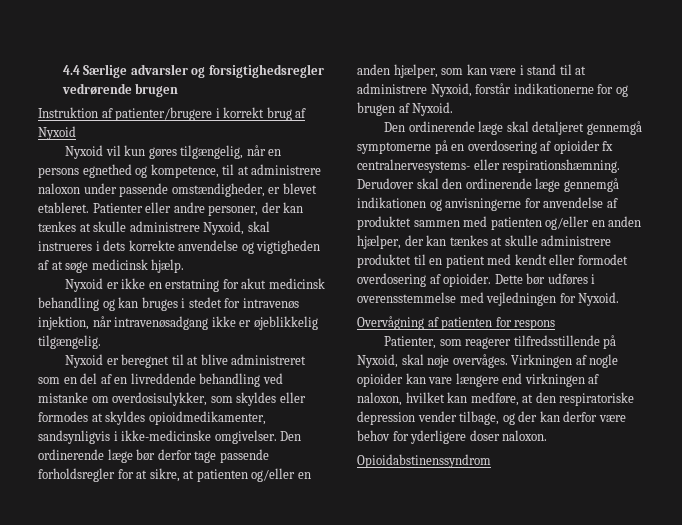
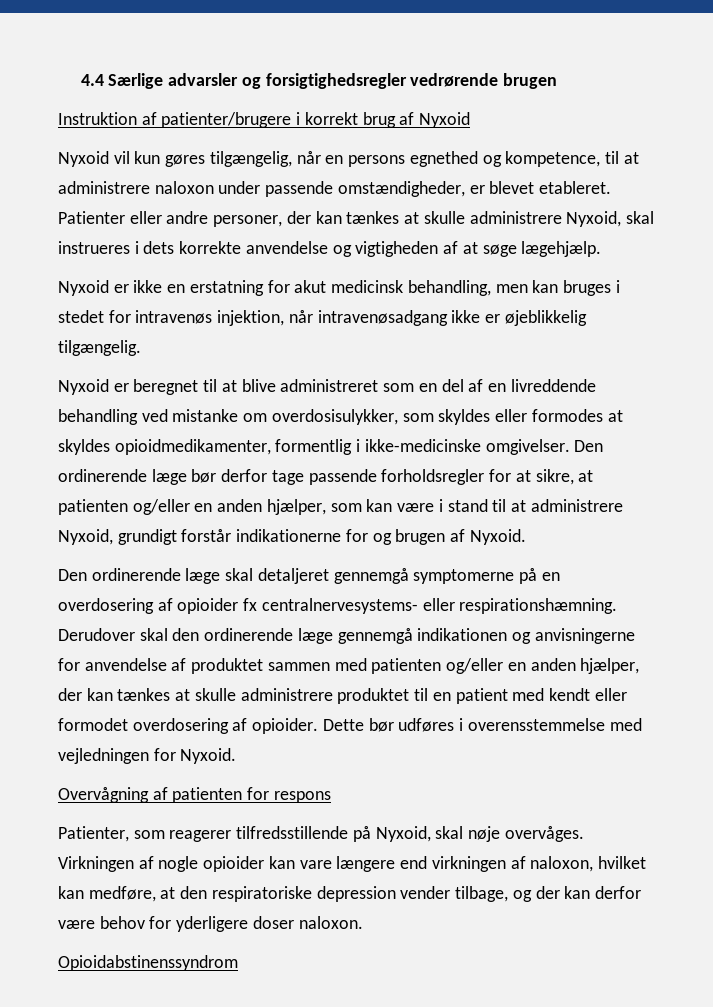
[91,259,185,273] medicinsk hjælp. -> [521,241,602,257] lægehjælp.
[38,297,115,311] behandling og -> [407,280,528,296] behandling, men
[38,430,110,444] sandsynligvis -> [275,439,353,455] formentlig
(472, 90) none -> [117,529,177,545] grundigt

